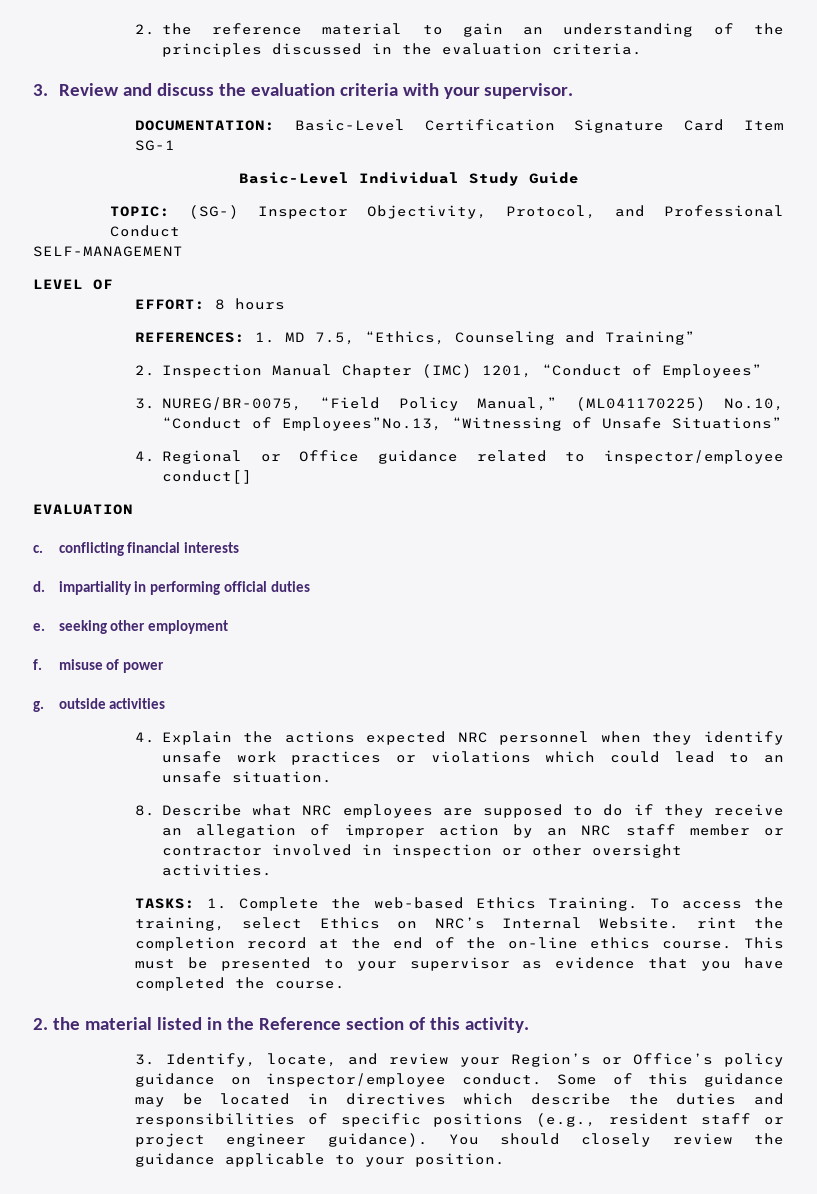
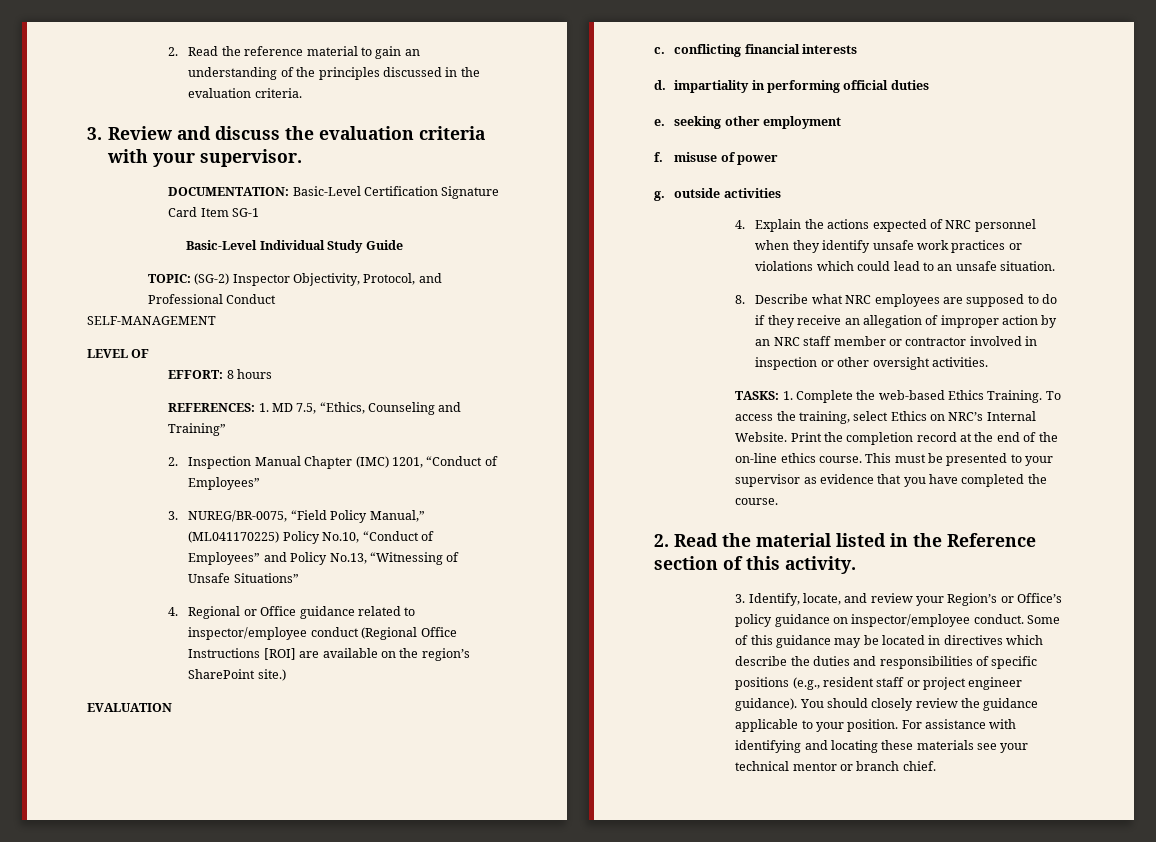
[135,24,156,35] 2. -> [168,46,219,56] 2. Read
[188,205,239,219] (SG-) -> [194,273,230,285] (SG-2)
(706, 404) none -> [282,531,320,544] Policy
[281,417,442,431] Employees”No.13, -> [188,552,367,565] Employees” and Policy No.13,
[161,470,252,484] conduct[] -> [310,627,457,640] [188,648,470,661] [188,669,286,681] conduct (Regional Office Instructions [ROI] are available on the region’s SharePoint site.)
(447, 738) none -> [929,219,943,229] of
[696,917,737,928] rint -> [790,432,822,442] Print
(48, 1024) none -> [674,533,718,547] Read
(506, 1160) none -> [901,719,1017,729] [735,740,1029,753] [735,761,936,771] For assistance with identifying and locating these materials see your technical mentor or branch chief.

